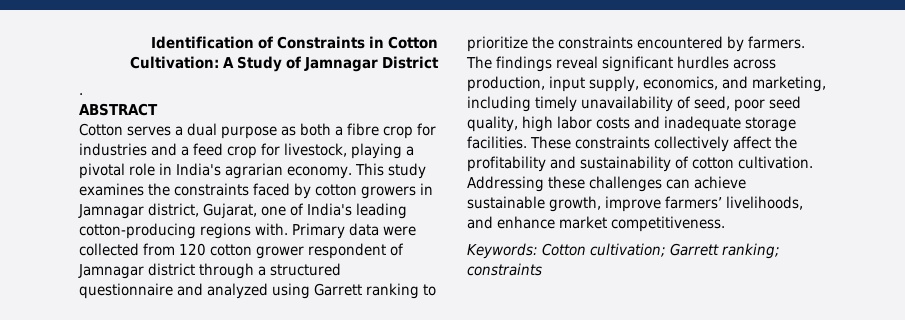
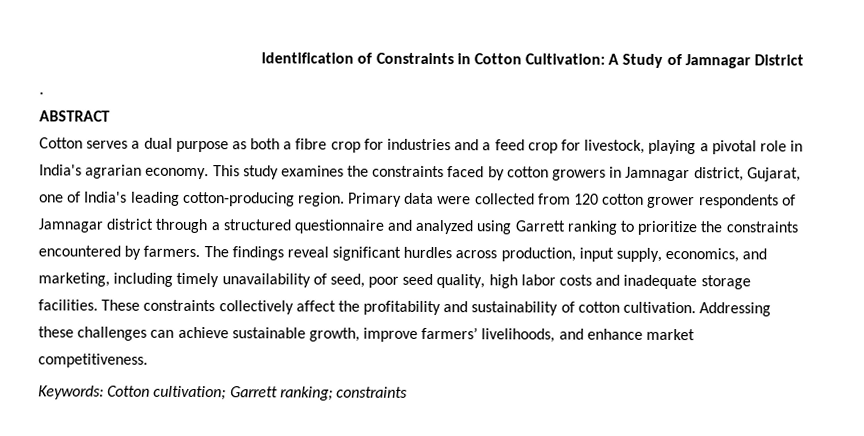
[200,223,288,239] regions with. -> [297,192,345,207] region.
[308,243,386,259] respondent -> [698,194,779,209] respondents

